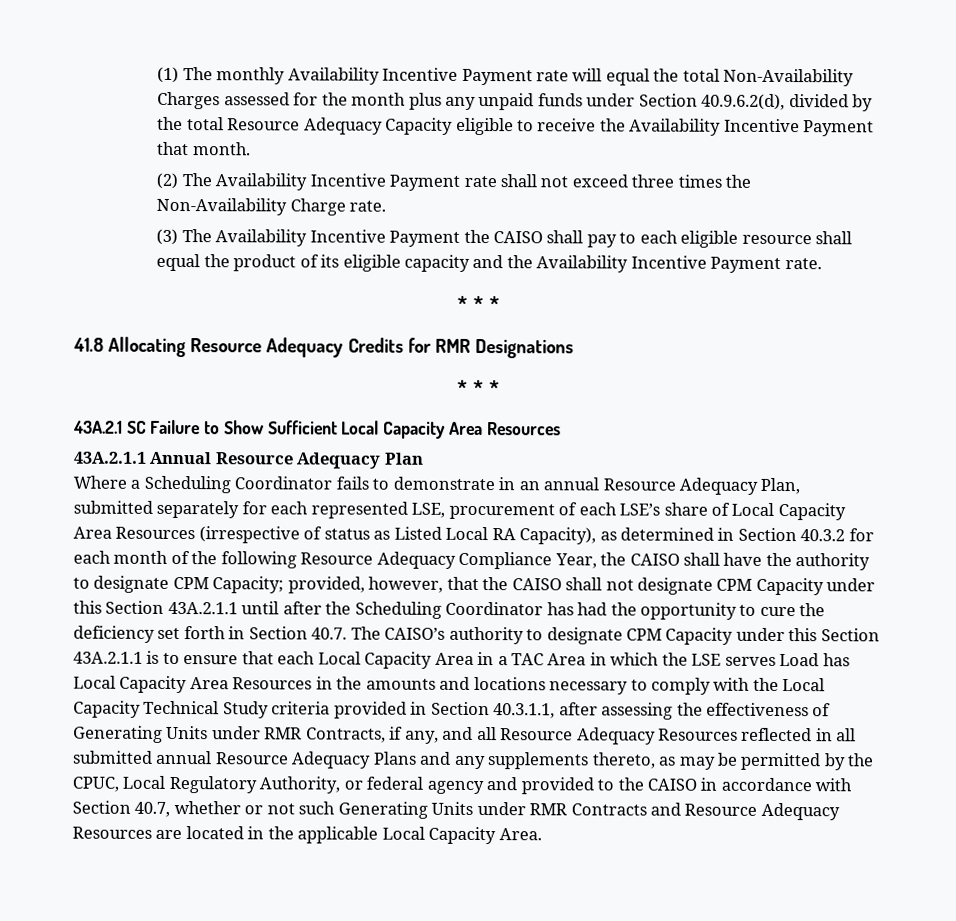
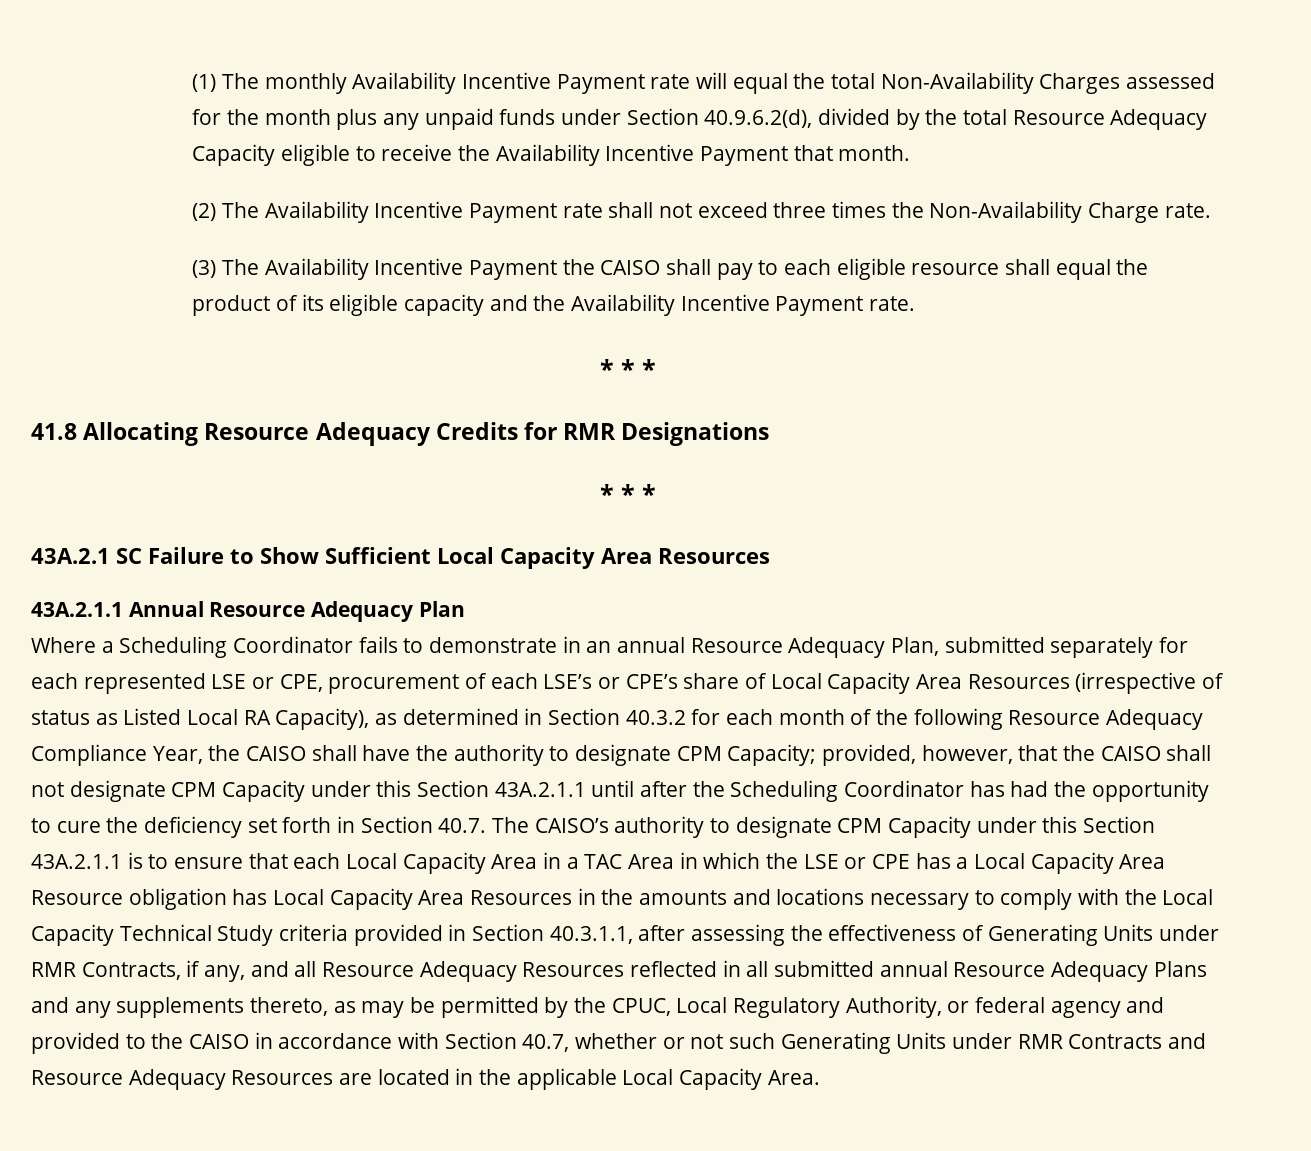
[411,502,446,518] LSE, -> [211,674,323,692] LSE or CPE,
(661, 509) none -> [598,674,678,689] or CPE’s
[724,653,820,667] serves Load -> [844,852,1166,874] [31,888,227,910] or CPE has a Local Capacity Area Resource obligation

